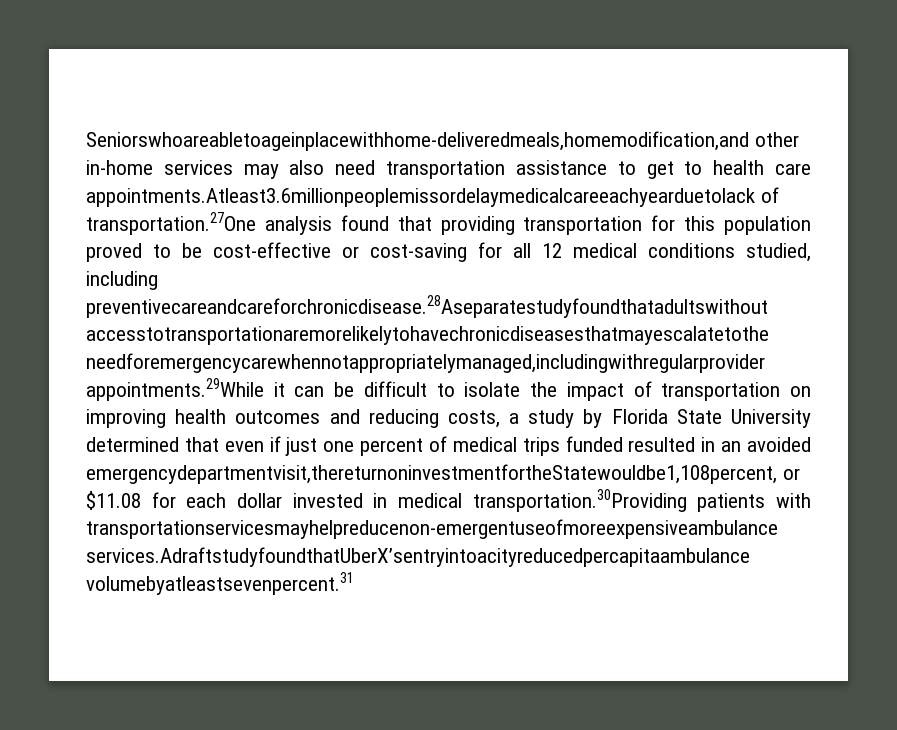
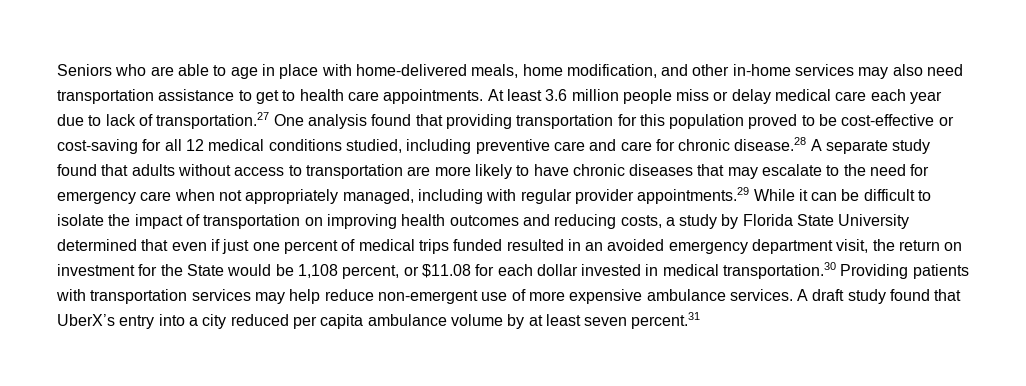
[86,131,749,151] Seniorswhoareabletoageinplacewithhome-deliveredmeals,homemodification,and -> [57,64,689,79] Seniors who are able to age in place with home-delivered meals, home modification, and
[86,187,779,207] [86,212,256,235] appointments.Atleast3.6millionpeoplemissordelaymedicalcareeachyearduetolack of transportation.27One -> [383,89,943,104] [57,112,304,129] appointments. At least 3.6 million people miss or delay medical care each year due to lack of transportation.27 One
[86,295,768,318] [86,326,769,345] [86,353,765,373] [86,378,264,401] preventivecareandcareforchronicdisease.28Aseparatestudyfoundthatadultswithout accesstotransportationaremorelikelytohavechronicdiseasesthatmayescalatetothe needforemergencycarewhennotappropriatelymanaged,includingwithregularprovider appointments.29While -> [475,137,931,154] [57,164,930,179] [57,187,795,204] preventive care and care for chronic disease.28 A separate study found that adults without access to transportation are more likely to have chronic diseases that may escalate to the need for emergency care when not appropriately managed, including with regular provider appointments.29 While
[86,464,777,484] emergencydepartmentvisit,thereturnoninvestmentfortheStatewouldbe1,108percent, -> [668,239,963,254] [57,264,400,279] emergency department visit, the return on investment for the State would be 1,108 percent,
[472,489,811,512] [86,519,778,539] [86,547,750,567] [86,572,354,595] transportation.30Providing patients with transportationservicesmayhelpreducenon-emergentuseofmoreexpensiveambulance services.AdraftstudyfoundthatUberX’sentryintoacityreducedpercapitaambulance volumebyatleastsevenpercent.31 -> [723,262,969,279] [56,289,962,304] [57,312,701,329] transportation.30 Providing patients with transportation services may help reduce non-emergent use of more expensive ambulance services. A draft study found that UberX’s entry into a city reduced per capita ambulance volume by at least seven percent.31

